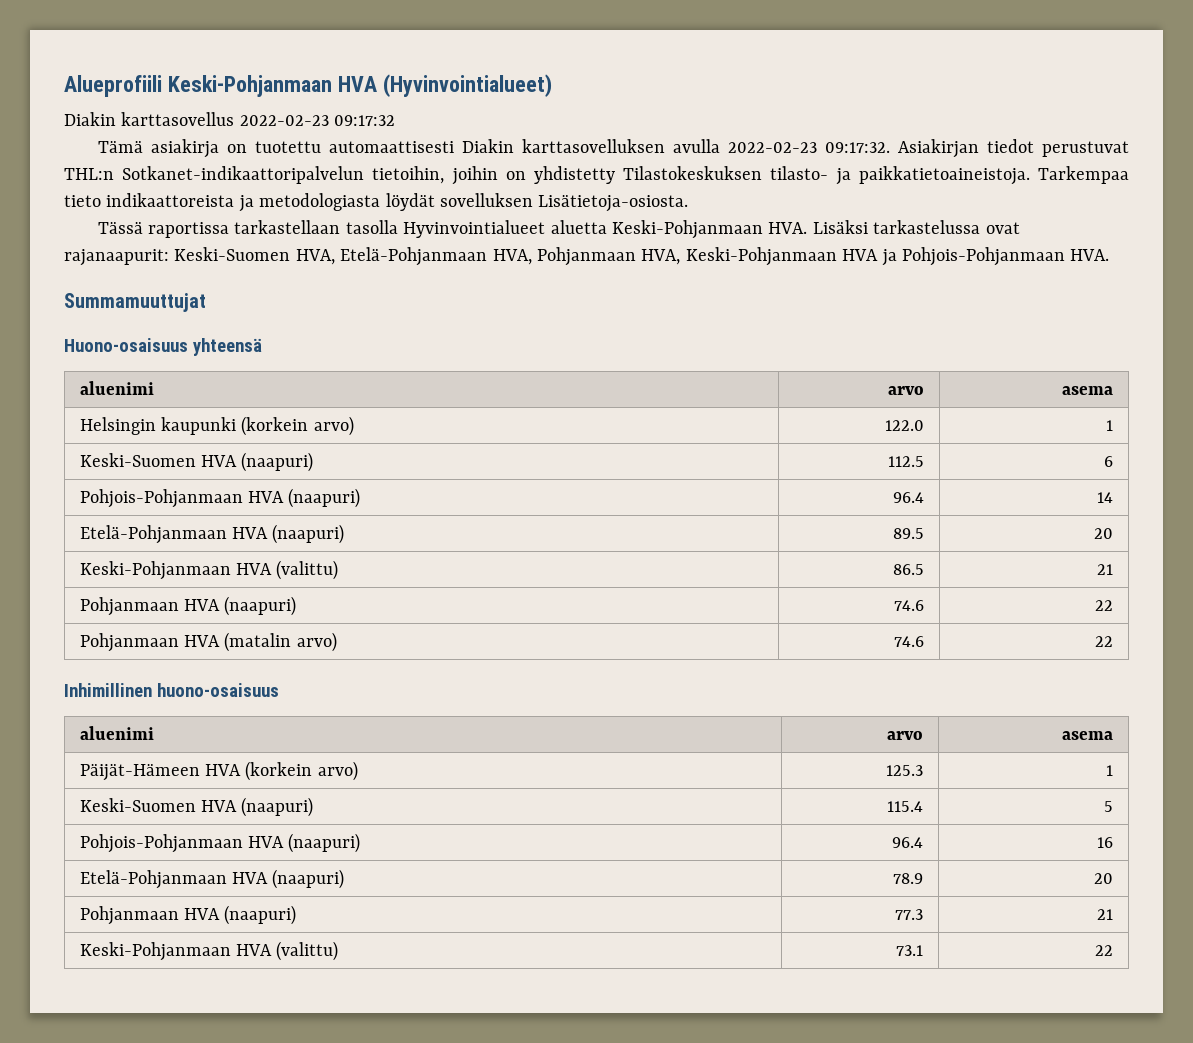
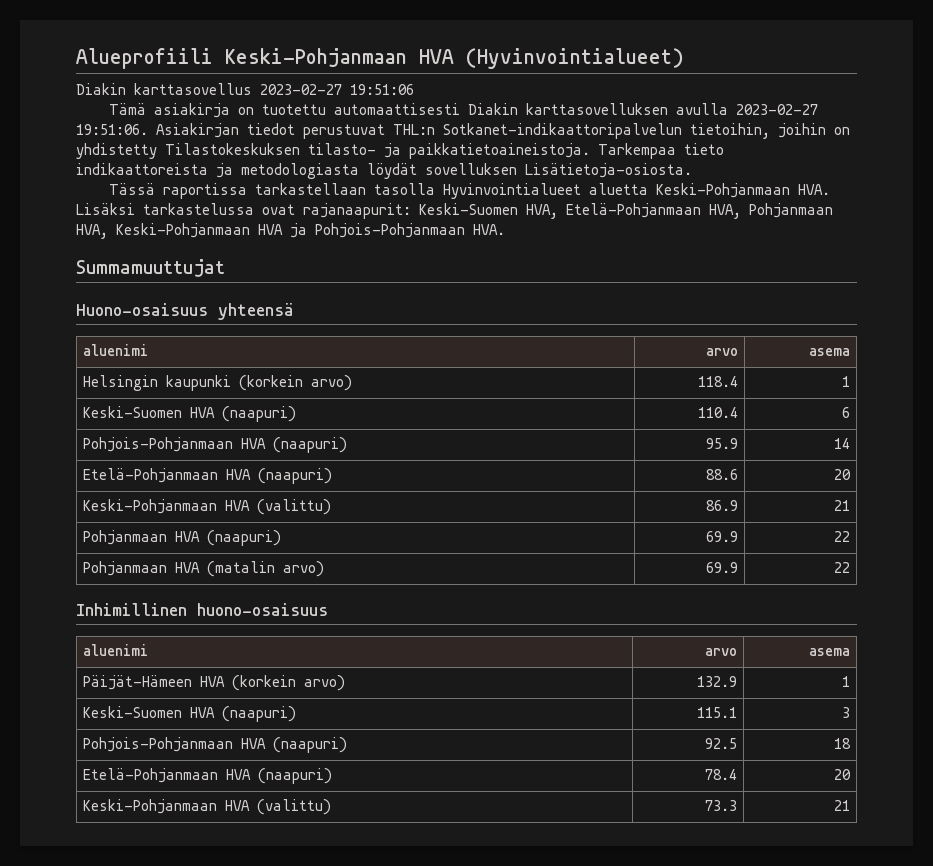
[239,115,396,126] 2022-02-23 09:17:32 -> [260,84,414,95] 2023-02-27 19:51:06
[727,142,890,153] 2022-02-23 09:17:32. -> [736,104,819,115] [76,124,148,135] 2023-02-27 19:51:06.
[885,420,925,431] [1106,420,1114,431] [79,452,314,472] [888,456,925,467] 122.0 | 1 // Keski-Suomen HVA (naapuri) | 112.5 -> [698,376,739,387] [842,376,851,387] [82,406,296,422] [698,407,739,418] 118.4 | 1 // Keski-Suomen HVA (naapuri) | 110.4
[893,492,925,503] 96.4 -> [706,438,739,449] 95.9
[893,528,925,539] [1094,528,1114,539] [79,560,339,580] [893,564,925,575] 89.5 | 20 // Keski-Pohjanmaan HVA (valittu) | 86.5 -> [706,469,739,480] [834,469,852,480] [82,499,331,515] [706,500,739,511] 88.6 | 20 // Keski-Pohjanmaan HVA (valittu) | 86.9
[894,600,925,611] 74.6 -> [706,531,739,542] 69.9
[894,636,925,647] 74.6 -> [706,562,739,573] 69.9
[886,765,924,776] [1106,765,1114,776] [79,797,314,817] [887,801,924,812] [1104,801,1114,812] [79,833,361,853] [892,837,924,848] [1097,837,1114,848] [79,869,345,889] [893,873,924,884] [1094,873,1114,884] [79,905,297,925] [895,909,924,920] [1097,909,1114,920] [79,941,339,961] [896,945,924,956] [1095,945,1114,956] 125.3 | 1 // Keski-Suomen HVA (naapuri) | 115.4 | 5 // Pohjois-Pohjanmaan HVA (naapuri) | 96.4 | 16 // Etelä-Pohjanmaan HVA (naapuri) | 78.9 | 20 // Pohjanmaan HVA (naapuri) | 77.3 | 21 // Keski-Pohjanmaan HVA (valittu) | 73.1 | 22 -> [697,676,738,687] [842,676,851,687] [82,706,296,722] [697,707,738,718] [842,707,851,718] [82,737,347,753] [705,738,738,749] [834,738,852,749] [82,768,332,784] [705,769,738,780] [834,769,852,780] [82,799,331,815] [705,800,738,811] [834,800,851,811] 132.9 | 1 // Keski-Suomen HVA (naapuri) | 115.1 | 3 // Pohjois-Pohjanmaan HVA (naapuri) | 92.5 | 18 // Etelä-Pohjanmaan HVA (naapuri) | 78.4 | 20 // Keski-Pohjanmaan HVA (valittu) | 73.3 | 21

